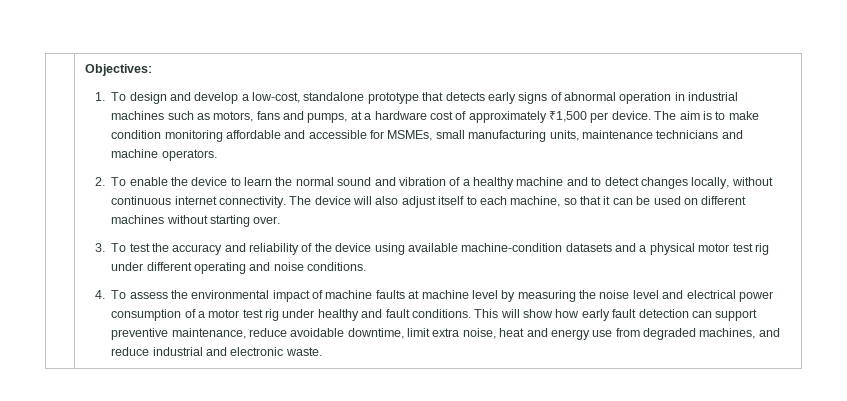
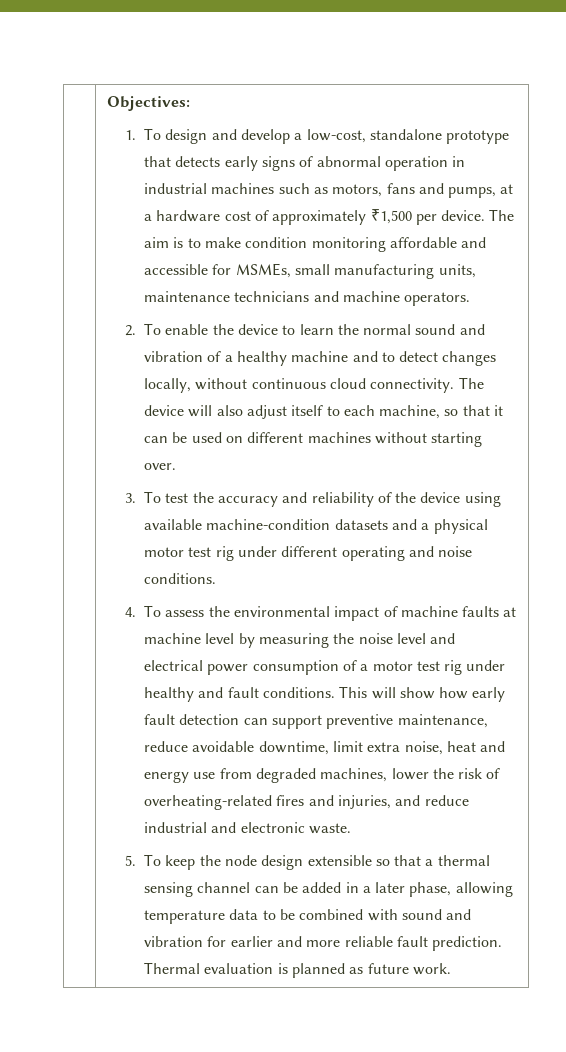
[174,196,217,205] internet -> [329,378,366,389] cloud
(756, 333) none -> [391,768,501,780] [143,795,391,810] lower the risk of overheating-related fires and injuries,
(322, 351) none -> [124,854,490,870] [143,882,513,897] [143,909,472,924] [143,936,503,951] [143,962,451,978] // 5. To keep the node design extensible so that a thermal sensing channel can be added in a later phase, allowing temperature data to be combined with sound and vibration for earlier and more reliable fault prediction. Thermal evaluation is planned as future work.

